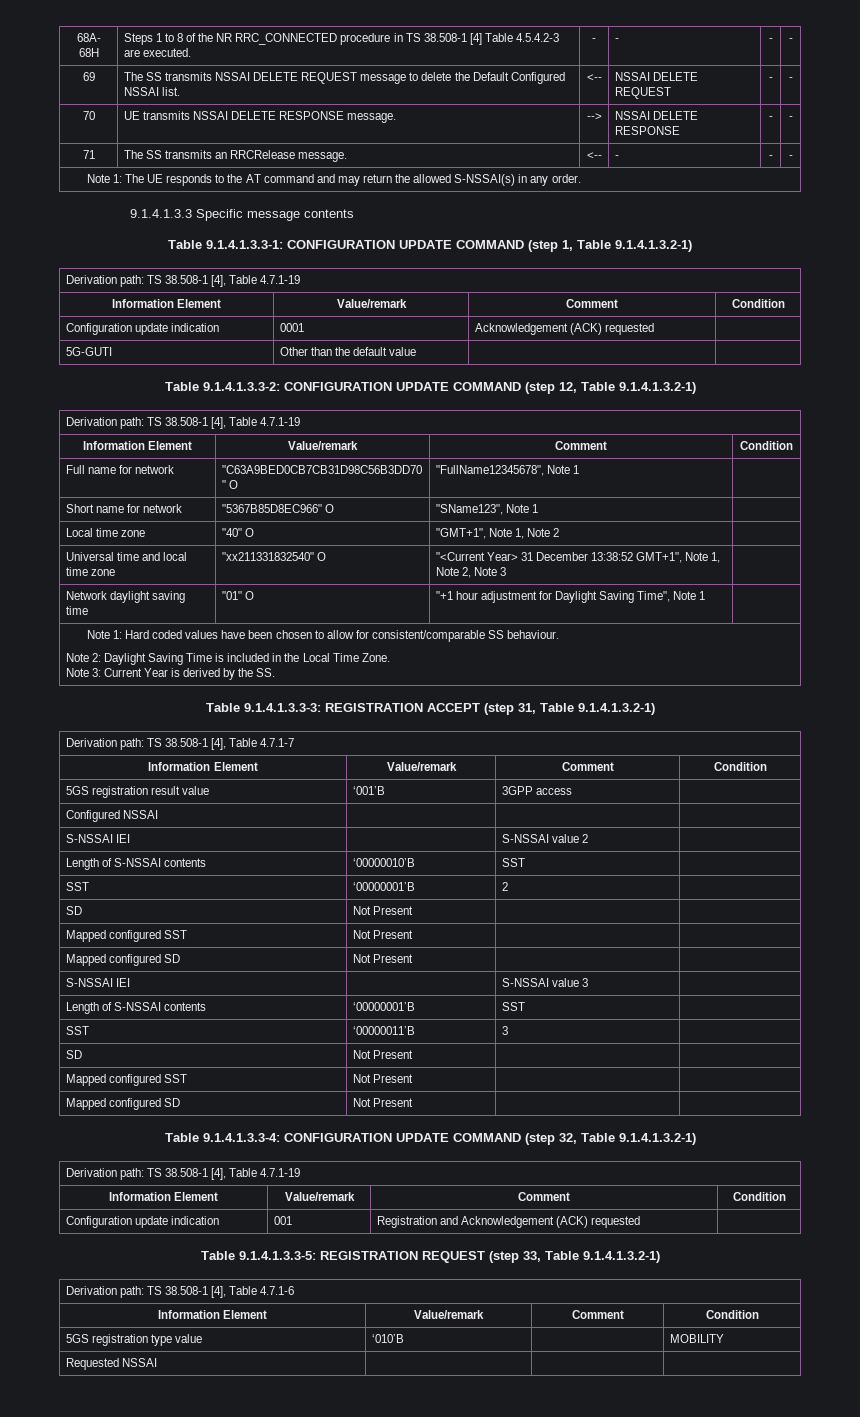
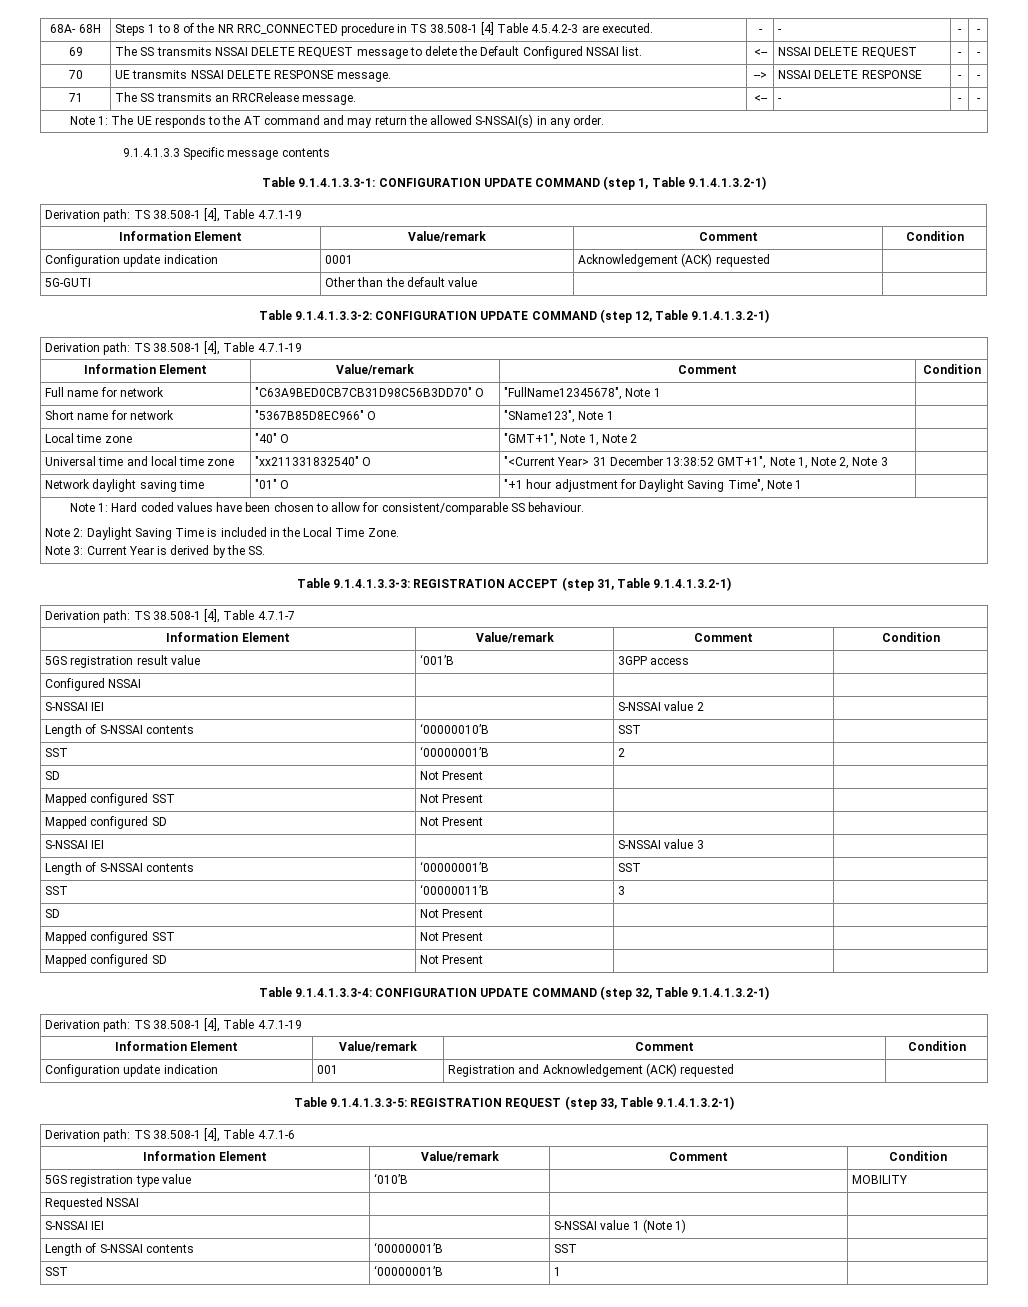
(157, 1362) none -> [45,1221,105,1230] [554,1219,687,1233] [45,1243,194,1256] [374,1242,444,1253] [554,1244,578,1253] [45,1267,69,1276] [374,1265,444,1276] [554,1267,562,1276] // S-NSSAI IEI | | S-NSSAI value 1 (Note 1) | // Length of S-NSSAI contents | ‘00000001’B | SST | // SST | ‘00000001’B | 1 |

